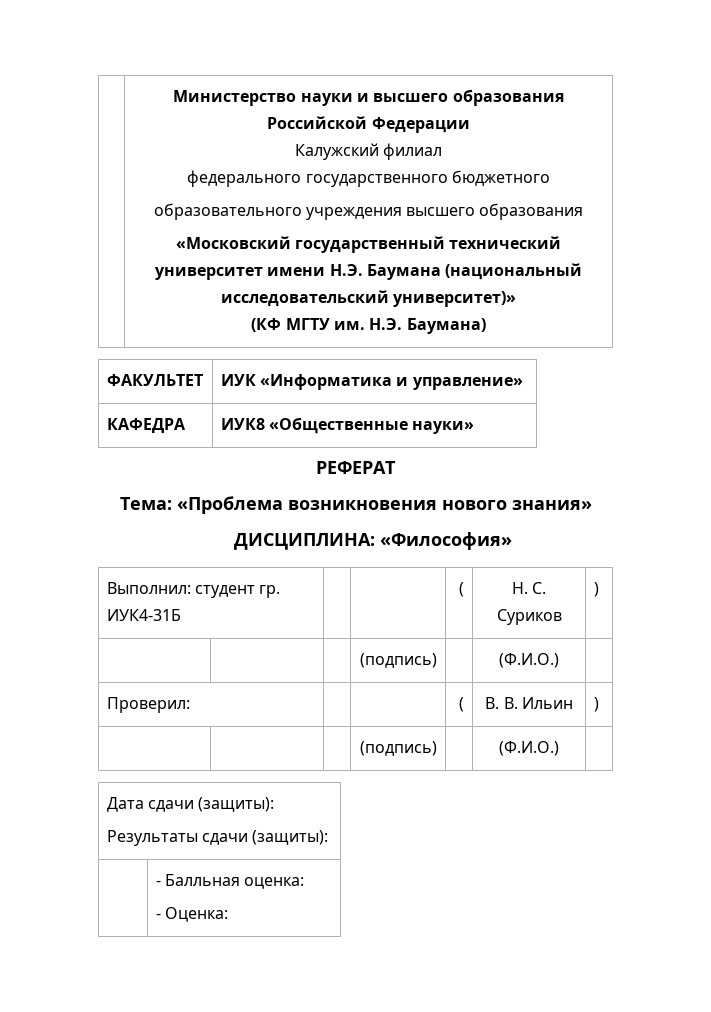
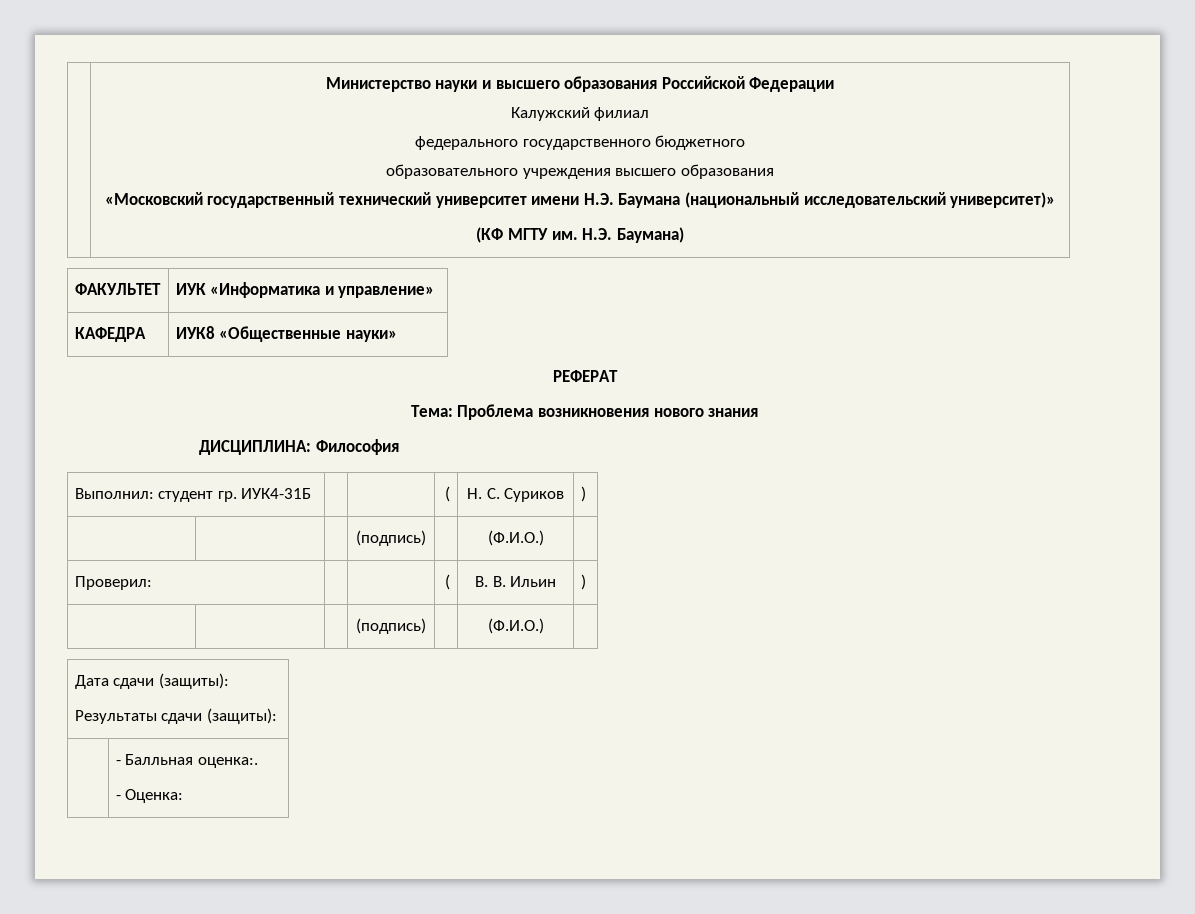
[176,496,283,514] «Проблема -> [457,404,534,420] Проблема
[511,500,592,510] знания» -> [708,408,759,417] знания
[380,532,513,550] «Философия» -> [315,439,399,455] Философия
[244,877,305,889] оценка: -> [197,757,258,768] оценка:.

